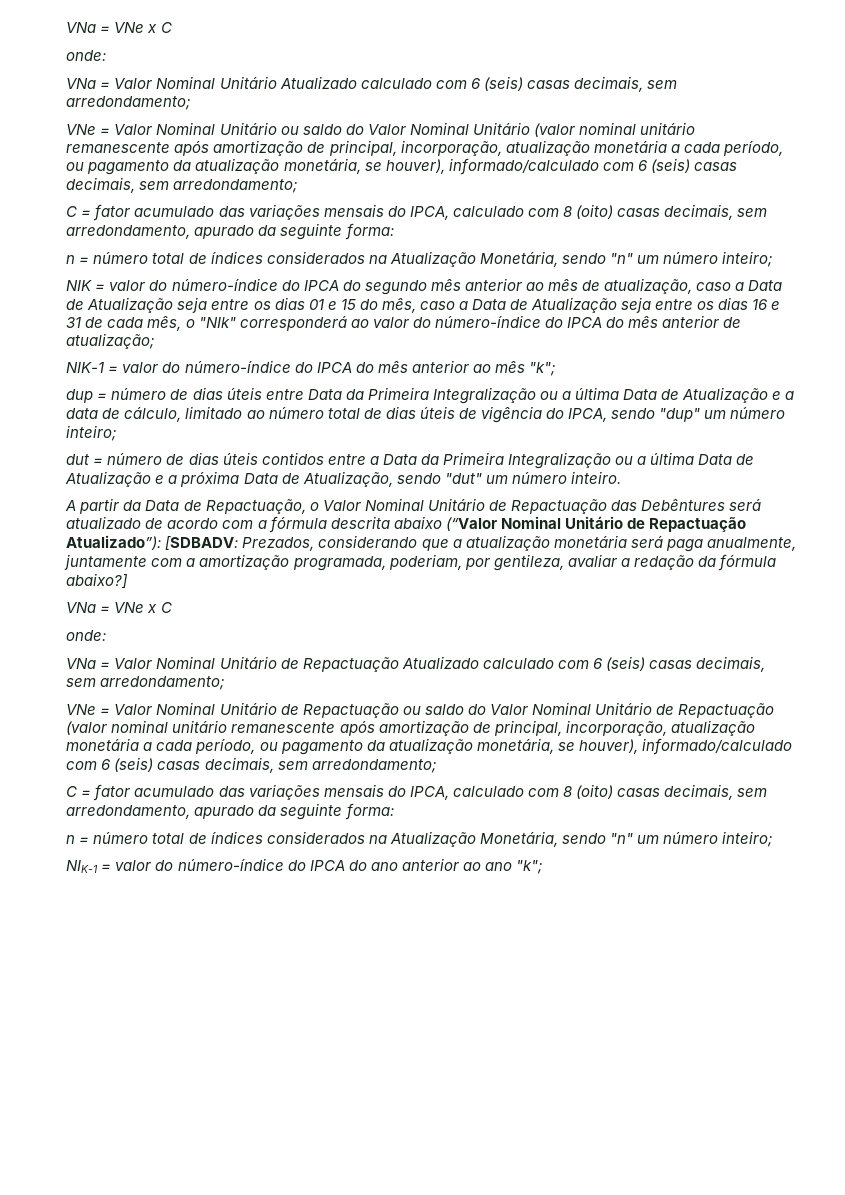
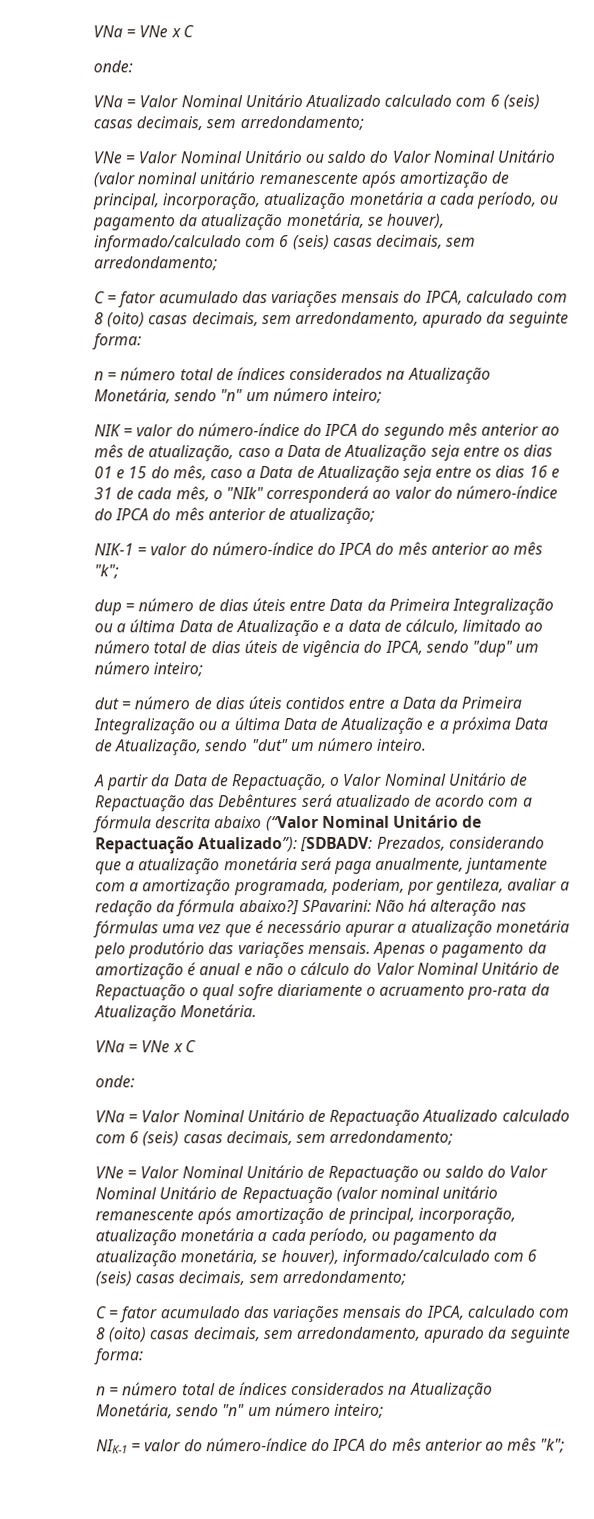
(129, 580) none -> [301,898,527,916] [93,919,570,938] [94,941,547,959] [95,961,561,980] [95,983,550,1001] [94,1004,258,1022] SPavarini: Não há alteração nas fórmulas uma vez que é necessário apurar a atualização monetária pelo produtório das variações mensais. Apenas o pagamento da amortização é anual e não o cálculo do Valor Nominal Unitário de Repactuação o qual sofre diariamente o acruamento pro-rata da Atualização Monetária.
[370,858,512,871] ano anterior ao ano -> [391,1437,538,1451] mês anterior ao mês

